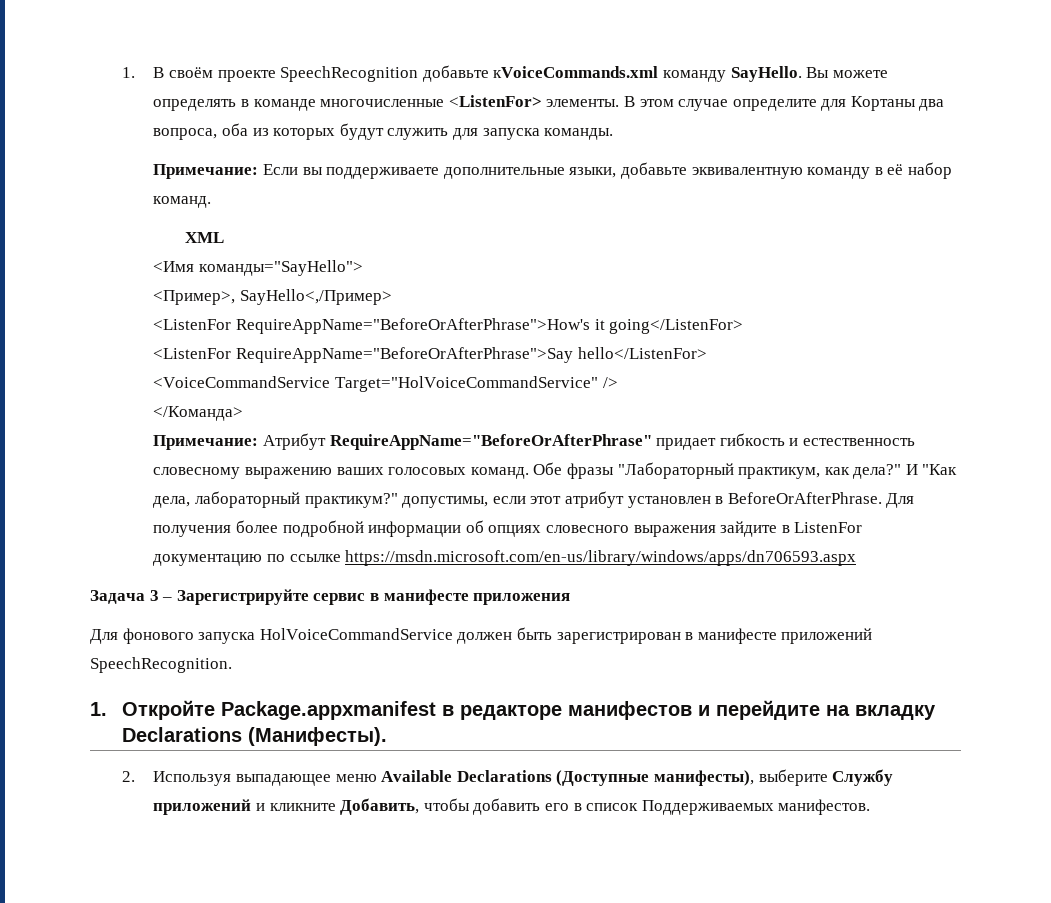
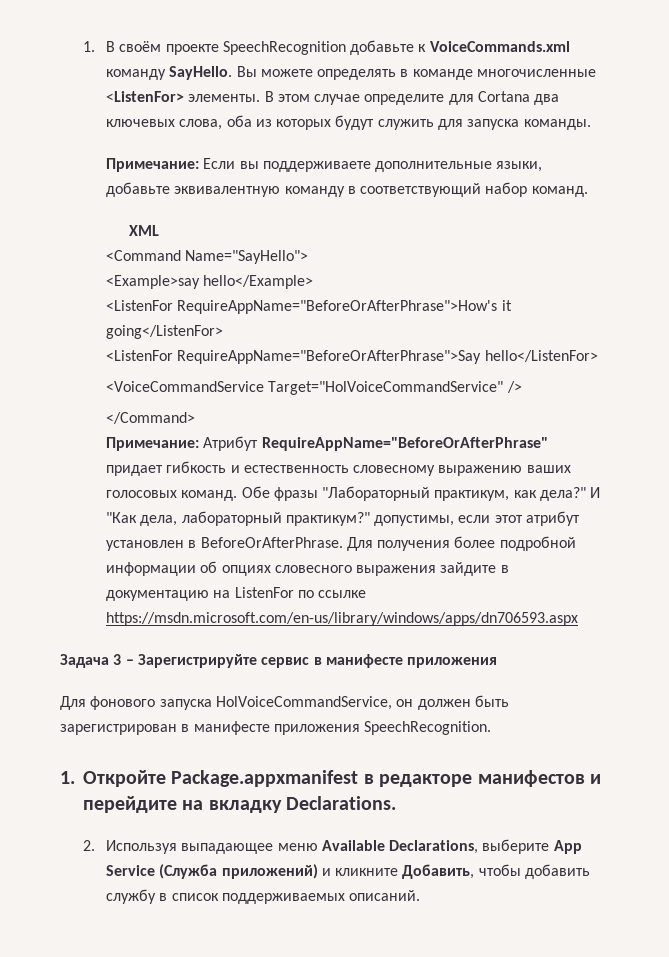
[493,66,659,78] кVoiceCommands.xml -> [418,41,570,52] к VoiceCommands.xml
[850,96,945,111] [153,128,218,140] Кортаны два вопроса, -> [478,91,560,105] [105,119,223,130] Cortana два ключевых слова,
[887,164,904,175] её -> [360,183,482,197] соответствующий
[153,260,363,276] [153,289,392,305] <Имя команды="SayHello"> // <Пример>, SayHello<,/Пример> -> [105,250,309,264] [105,275,314,289] <Command Name="SayHello"> // <Example>say hello</Example>
[153,406,244,421] </Команда> -> [105,412,195,424] </Command>
[794,522,863,533] [153,554,263,566] ListenFor документацию -> [105,587,294,601] документацию на ListenFor
[259,628,453,640] HolVoiceCommandService -> [215,696,414,710] HolVoiceCommandService, он
[781,628,873,644] приложений -> [273,724,360,735] приложения
[121,727,387,746] Declarations (Манифесты). -> [286,796,397,810] Declarations.
[456,769,894,786] [153,799,252,815] Declarations (Доступные манифесты), выберите Службу приложений -> [389,839,582,854] [105,864,318,879] Declarations, выберите App Service (Служба приложений)
[544,803,569,811] его -> [105,889,156,904] службу
[641,799,871,815] Поддерживаемых манифестов. -> [221,890,421,904] поддерживаемых описаний.

